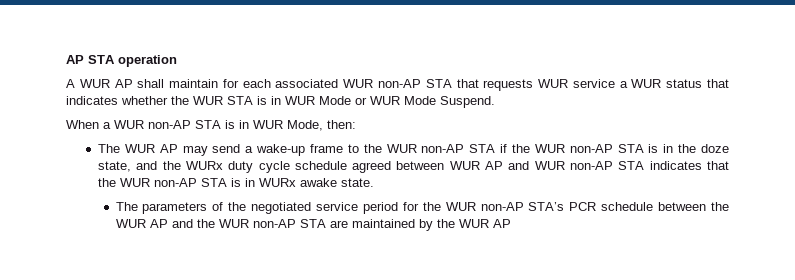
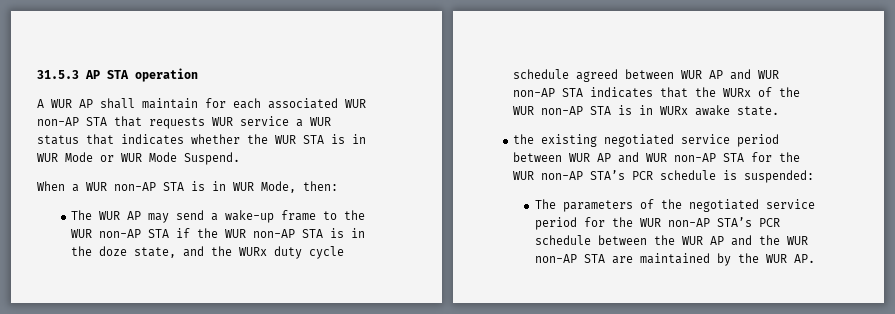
(66, 59) none -> [37,70,79,79] 31.5.3
(116, 182) none -> [723,87,801,97] WURx of the
(374, 182) none -> [513,134,780,147] [513,152,801,163] [513,170,815,183] // the existing negotiated service period between WUR AP and WUR non-AP STA for the WUR non-AP STA’s PCR schedule is suspended:
[492,219,511,228] AP -> [793,254,815,263] AP.

